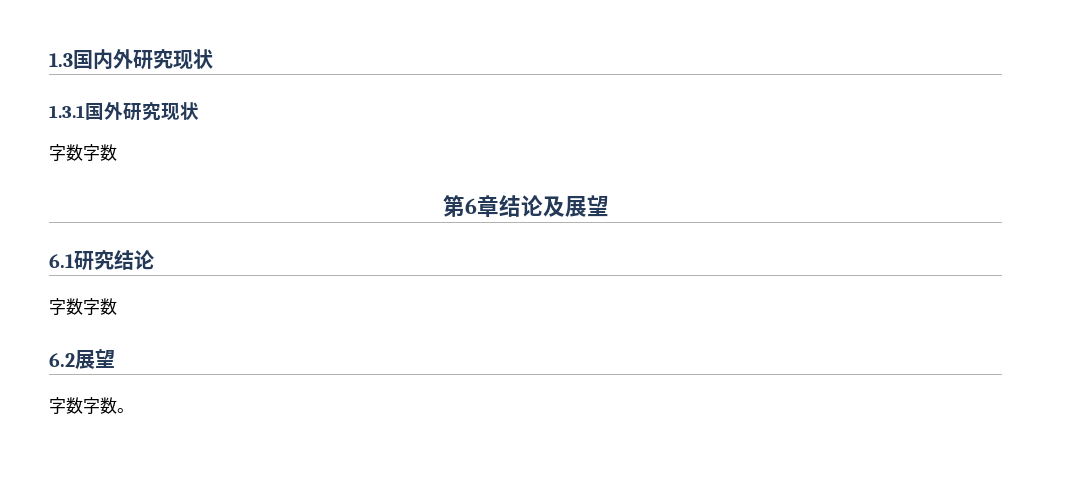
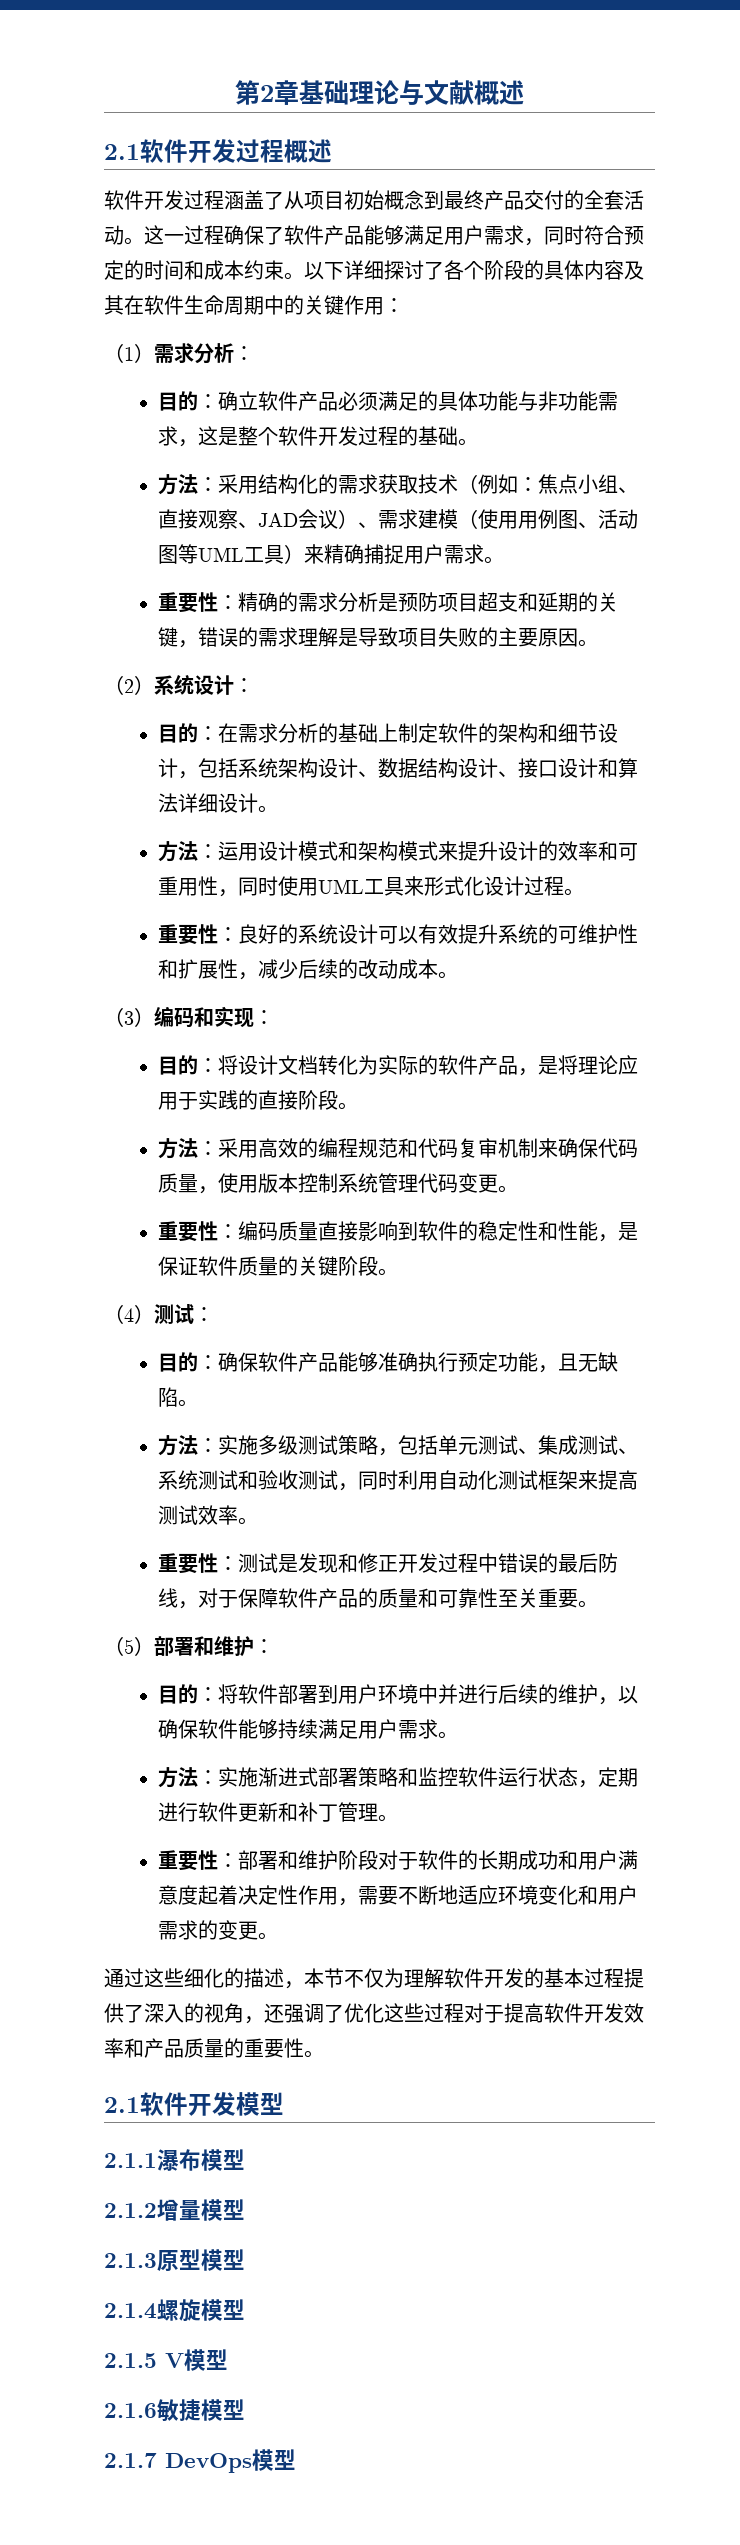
[49,49,213,70] [49,102,199,121] [49,144,117,161] [442,195,609,217] [49,250,154,270] [49,298,117,315] [49,349,115,369] [49,397,134,414] 1.3国内外研究现状 // 1.3.1国外研究现状 // 字数字数 // 第6章结论及展望 // 6.1研究结论 // 字数字数 // 6.2展望 // 字数字数。 -> [235,80,524,105] [104,139,332,163] [104,190,644,210] [104,225,644,246] [104,260,644,280] [104,295,404,315] [104,343,254,364] [157,391,618,411] [157,426,478,447] [157,474,638,495] [157,509,638,530] [157,544,504,565] [157,592,618,613] [157,627,598,648] [104,674,254,695] [157,723,618,743] [157,758,638,779] [157,793,278,813] [157,841,638,862] [157,876,584,897] [157,924,638,945] [157,959,458,980] [104,1006,274,1028] [157,1055,638,1076] [157,1090,358,1110] [157,1138,638,1159] [157,1173,518,1194] [157,1221,638,1242] [157,1256,398,1276] [104,1304,214,1324] [157,1352,618,1373] [157,1387,198,1407] [157,1435,638,1456] [157,1470,638,1491] [157,1505,258,1525] [157,1553,618,1574] [157,1588,598,1609] [104,1636,274,1657] [157,1684,638,1705] [157,1719,458,1739] [157,1767,638,1788] [157,1802,398,1822] [157,1850,638,1871] [157,1885,638,1906] [157,1920,278,1940] [104,1968,644,1989] [104,2003,644,2024] [104,2038,324,2058] [104,2092,284,2116] [104,2149,245,2171] [104,2199,245,2221] [104,2249,245,2271] [104,2299,245,2322] [104,2349,228,2371] [104,2399,245,2421] [104,2449,296,2473] 第2章基础理论与文献概述 // 2.1软件开发过程概述 // 软件开发过程涵盖了从项目初始概念到最终产品交付的全套活动。这一过程确保了软件产品能够满足用户需求，同时符合预定的时间和成本约束。以下详细探讨了各个阶段的具体内容及其在软件生命周期中的关键作用： // （1）需求分析： // 目的：确立软件产品必须满足的具体功能与非功能需求，这是整个软件开发过程的基础。 // 方法：采用结构化的需求获取技术（例如：焦点小组、直接观察、JAD会议）、需求建模（使用用例图、活动图等UML工具）来精确捕捉用户需求。 // 重要性：精确的需求分析是预防项目超支和延期的关键，错误的需求理解是导致项目失败的主要原因。 // （2）系统设计： // 目的：在需求分析的基础上制定软件的架构和细节设计，包括系统架构设计、数据结构设计、接口设计和算法详细设计。 // 方法：运用设计模式和架构模式来提升设计的效率和可重用性，同时使用UML工具来形式化设计过程。 // 重要性：良好的系统设计可以有效提升系统的可维护性和扩展性，减少后续的改动成本。 // （3）编码和实现： // 目的：将设计文档转化为实际的软件产品，是将理论应用于实践的直接阶段。 // 方法：采用高效的编程规范和代码复审机制来确保代码质量，使用版本控制系统管理代码变更。 // 重要性：编码质量直接影响到软件的稳定性和性能，是保证软件质量的关键阶段。 // （4）测试： // 目的：确保软件产品能够准确执行预定功能，且无缺陷。 // 方法：实施多级测试策略，包括单元测试、集成测试、系统测试和验收测试，同时利用自动化测试框架来提高测试效率。 // 重要性：测试是发现和修正开发过程中错误的最后防线，对于保障软件产品的质量和可靠性至关重要。 // （5）部署和维护： // 目的：将软件部署到用户环境中并进行后续的维护，以确保软件能够持续满足用户需求。 // 方法：实施渐进式部署策略和监控软件运行状态，定期进行软件更新和补丁管理。 // 重要性：部署和维护阶段对于软件的长期成功和用户满意度起着决定性作用，需要不断地适应环境变化和用户需求的变更。 // 通过这些细化的描述，本节不仅为理解软件开发的基本过程提供了深入的视角，还强调了优化这些过程对于提高软件开发效率和产品质量的重要性。 // 2.1软件开发模型 // 2.1.1瀑布模型 // 2.1.2增量模型 // 2.1.3原型模型 // 2.1.4螺旋模型 // 2.1.5 V模型 // 2.1.6敏捷模型 // 2.1.7 DevOps模型

